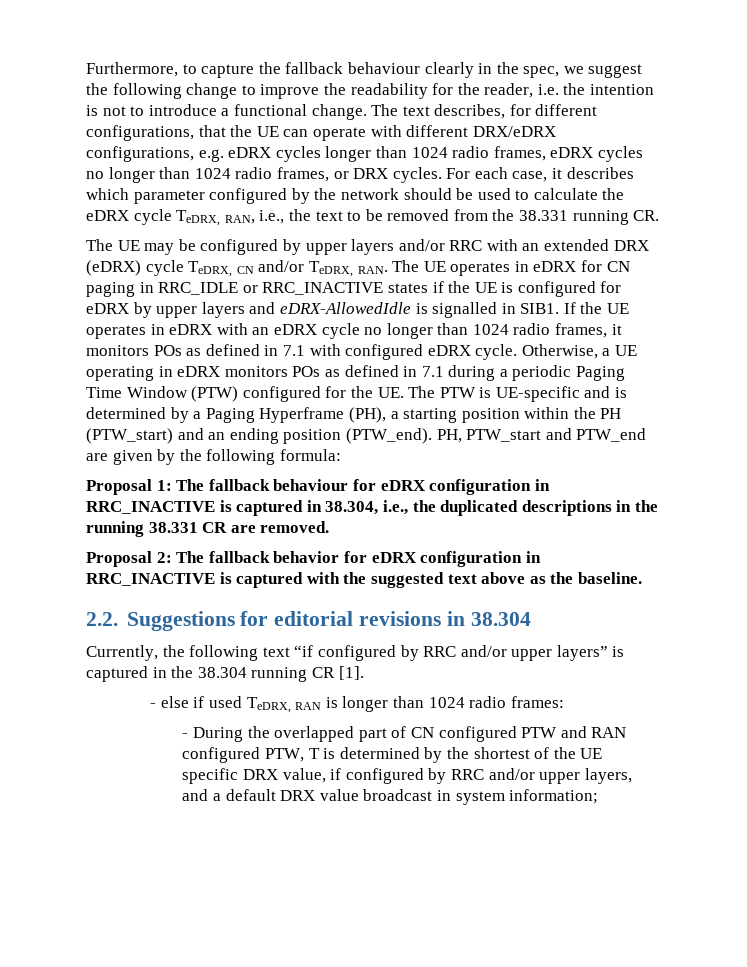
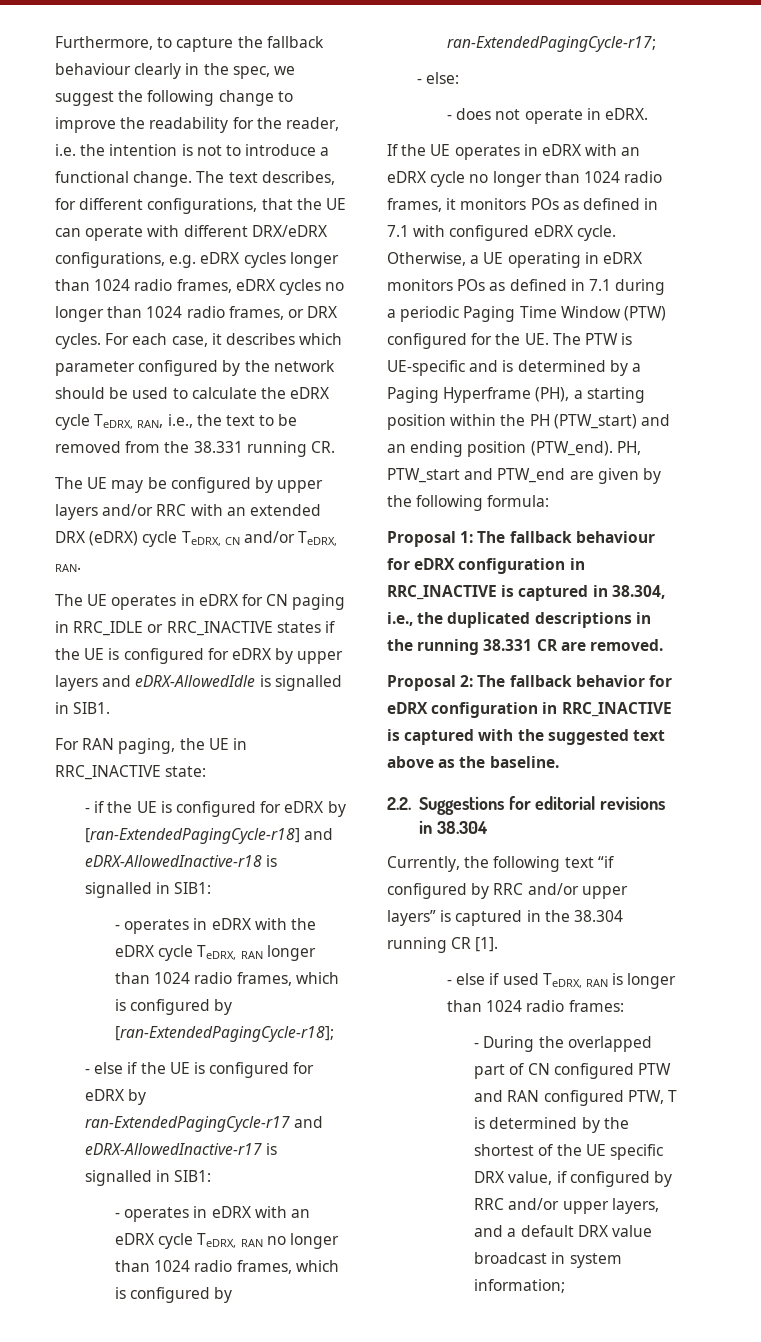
(388, 270) none -> (81, 568) //
(560, 308) none -> [55,738,247,754] [55,765,207,780] [85,801,346,817] [85,828,334,844] [85,855,278,867] [85,882,212,898] [115,918,316,934] [115,945,316,961] [115,972,339,986] [115,999,233,1015] [115,1026,335,1042] [85,1062,315,1078] [85,1089,147,1105] [85,1116,324,1132] [85,1143,278,1155] [85,1170,212,1186] [115,1206,310,1222] [115,1233,339,1249] [115,1260,339,1274] [115,1287,233,1303] [447,36,657,52] [417,72,460,84] [447,108,648,124] // For RAN paging, the UE in RRC_INACTIVE state: // - if the UE is configured for eDRX by [ran-ExtendedPagingCycle-r18] and eDRX-AllowedInactive-r18 is signalled in SIB1: // - operates in eDRX with the eDRX cycle TeDRX, RAN longer than 1024 radio frames, which is configured by [ran-ExtendedPagingCycle-r18]; // - else if the UE is configured for eDRX by ran-ExtendedPagingCycle-r17 and eDRX-AllowedInactive-r17 is signalled in SIB1: // - operates in eDRX with an eDRX cycle TeDRX, RAN no longer than 1024 radio frames, which is configured by ran-ExtendedPagingCycle-r17; // - else: // - does not operate in eDRX. //

